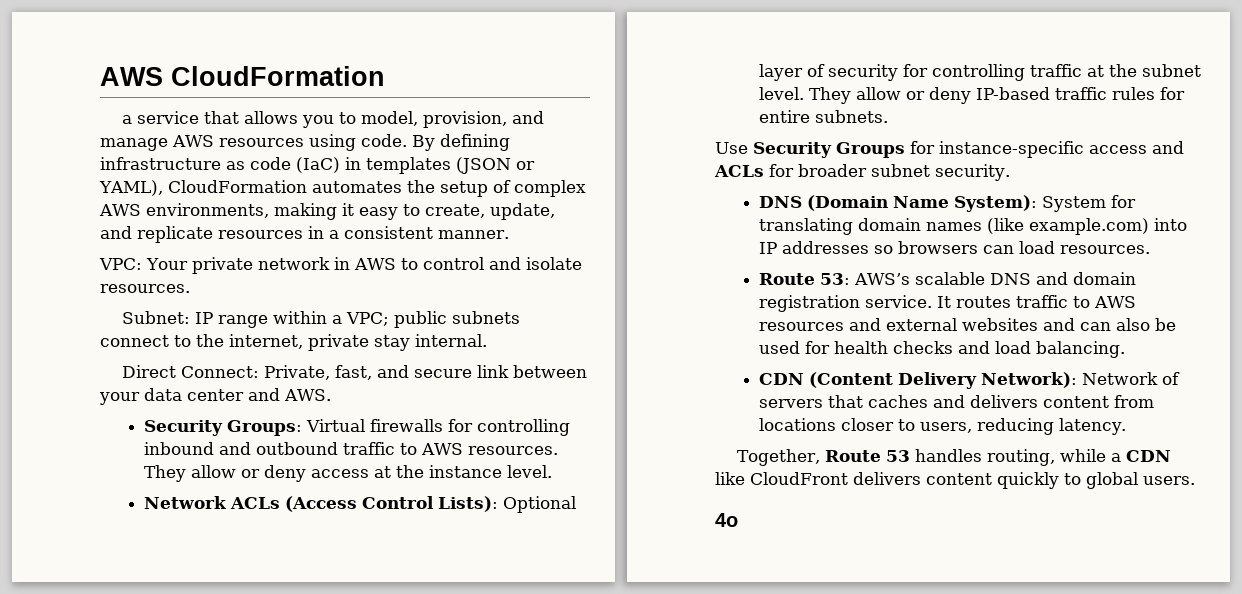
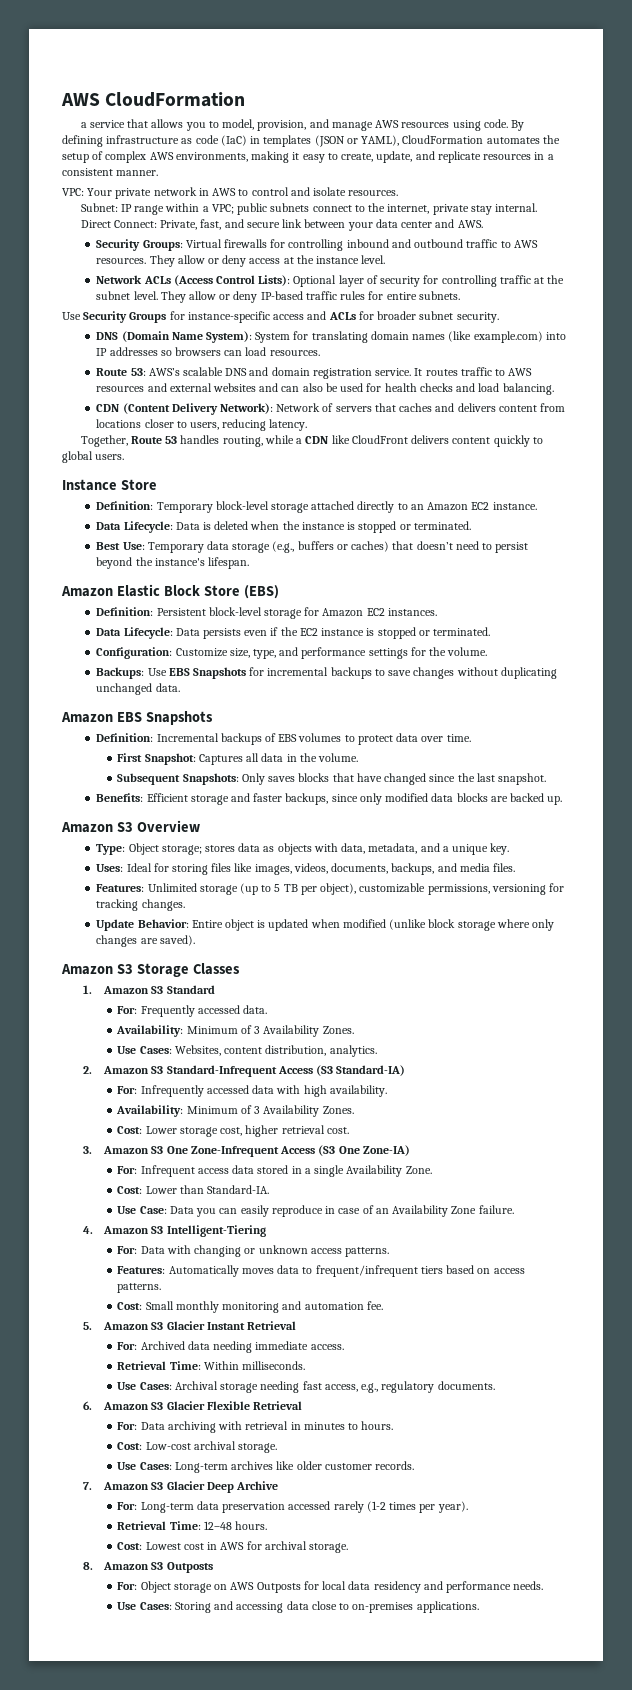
[715,513,738,527] 4o -> [62,479,157,491] [96,501,537,513] [96,521,471,533] [96,541,529,553] [96,557,250,569] [61,584,279,599] [96,607,437,619] [96,627,491,639] [96,647,488,659] [96,667,557,679] [96,683,180,695] [61,711,213,725] [96,733,471,745] [117,753,359,765] [117,773,547,785] [96,793,563,805] [61,820,200,833] [96,843,510,855] [96,863,516,875] [96,883,565,895] [96,899,185,911] [96,919,555,931] [96,935,195,947] [61,963,240,977] [83,985,215,994] [117,1005,268,1017] [116,1025,354,1037] [117,1045,377,1057] [83,1065,406,1077] [117,1085,387,1097] [116,1105,354,1117] [117,1125,349,1137] [83,1145,410,1157] [117,1165,432,1177] [117,1185,270,1194] [117,1205,514,1217] [83,1225,266,1237] [117,1245,390,1257] [117,1265,525,1277] [117,1283,162,1293] [117,1301,383,1313] [83,1321,297,1330] [117,1341,344,1353] [117,1361,306,1370] [117,1381,495,1393] [83,1401,303,1410] [117,1421,394,1433] [117,1441,278,1453] [117,1461,415,1473] [83,1481,279,1493] [117,1501,468,1513] [117,1521,268,1530] [117,1541,349,1553] [83,1562,213,1573] [117,1581,544,1593] [117,1601,479,1613] Instance Store // Definition: Temporary block-level storage attached directly to an Amazon EC2 instance. // Data Lifecycle: Data is deleted when the instance is stopped or terminated. // Best Use: Temporary data storage (e.g., buffers or caches) that doesn’t need to persist beyond the instance's lifespan. // Amazon Elastic Block Store (EBS) // Definition: Persistent block-level storage for Amazon EC2 instances. // Data Lifecycle: Data persists even if the EC2 instance is stopped or terminated. // Configuration: Customize size, type, and performance settings for the volume. // Backups: Use EBS Snapshots for incremental backups to save changes without duplicating unchanged data. // Amazon EBS Snapshots // Definition: Incremental backups of EBS volumes to protect data over time. // First Snapshot: Captures all data in the volume. // Subsequent Snapshots: Only saves blocks that have changed since the last snapshot. // Benefits: Efficient storage and faster backups, since only modified data blocks are backed up. // Amazon S3 Overview // Type: Object storage; stores data as objects with data, metadata, and a unique key. // Uses: Ideal for storing files like images, videos, documents, backups, and media files. // Features: Unlimited storage (up to 5 TB per object), customizable permissions, versioning for tracking changes. // Update Behavior: Entire object is updated when modified (unlike block storage where only changes are saved). // Amazon S3 Storage Classes // 1. Amazon S3 Standard // For: Frequently accessed data. // Availability: Minimum of 3 Availability Zones. // Use Cases: Websites, content distribution, analytics. // 2. Amazon S3 Standard-Infrequent Access (S3 Standard-IA) // For: Infrequently accessed data with high availability. // Availability: Minimum of 3 Availability Zones. // Cost: Lower storage cost, higher retrieval cost. // 3. Amazon S3 One Zone-Infrequent Access (S3 One Zone-IA) // For: Infrequent access data stored in a single Availability Zone. // Cost: Lower than Standard-IA. // Use Case: Data you can easily reproduce in case of an Availability Zone failure. // 4. Amazon S3 Intelligent-Tiering // For: Data with changing or unknown access patterns. // Features: Automatically moves data to frequent/infrequent tiers based on access patterns. // Cost: Small monthly monitoring and automation fee. // 5. Amazon S3 Glacier Instant Retrieval // For: Archived data needing immediate access. // Retrieval Time: Within milliseconds. // Use Cases: Archival storage needing fast access, e.g., regulatory documents. // 6. Amazon S3 Glacier Flexible Retrieval // For: Data archiving with retrieval in minutes to hours. // Cost: Low-cost archival storage. // Use Cases: Long-term archives like older customer records. // 7. Amazon S3 Glacier Deep Archive // For: Long-term data preservation accessed rarely (1-2 times per year). // Retrieval Time: 12–48 hours. // Cost: Lowest cost in AWS for archival storage. // 8. Amazon S3 Outposts // For: Object storage on AWS Outposts for local data residency and performance needs. // Use Cases: Storing and accessing data close to on-premises applications.

